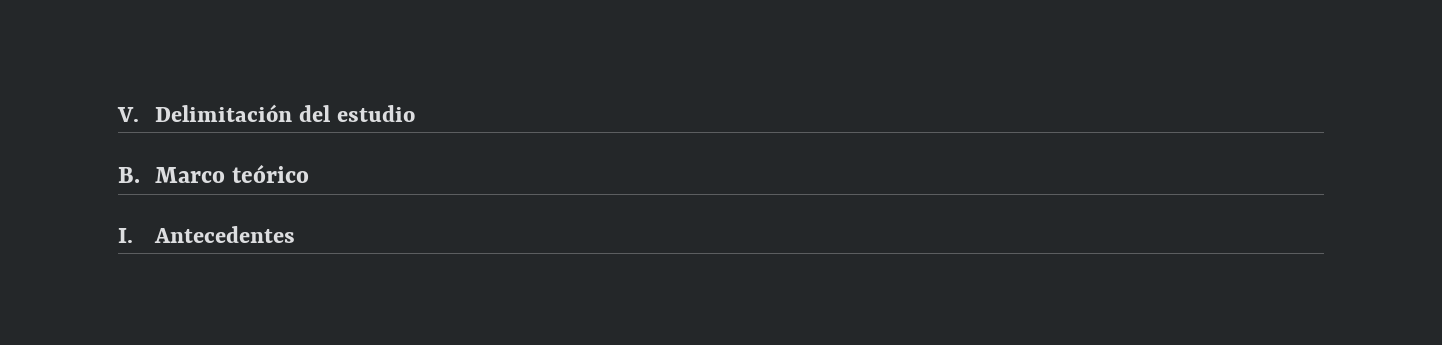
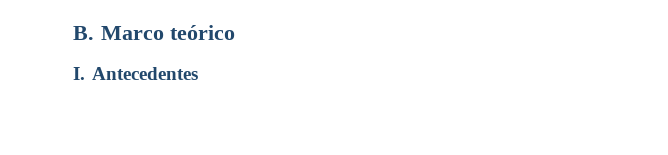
[117,104,415,122] V. Delimitación del estudio // -> (73, 33) none

